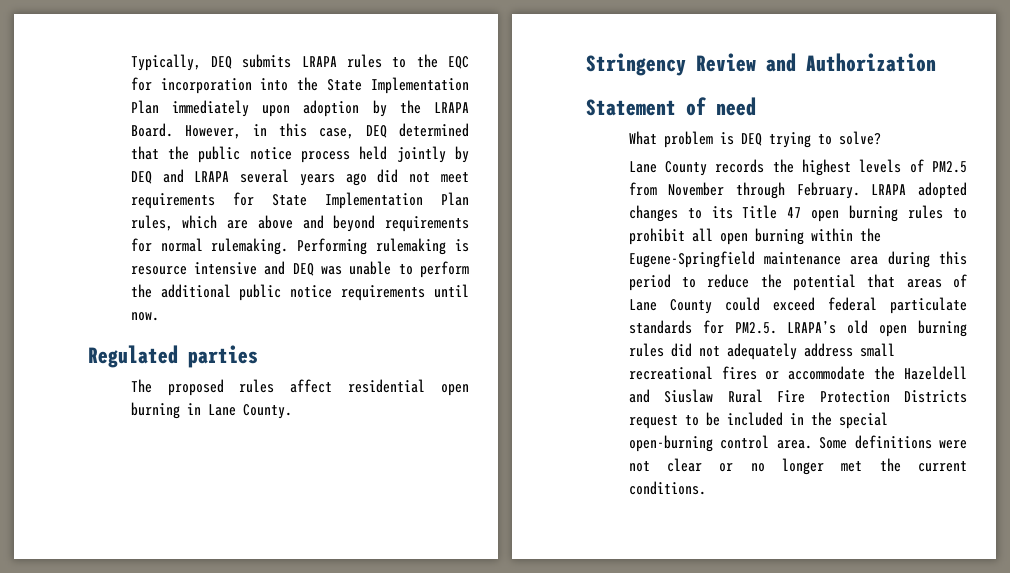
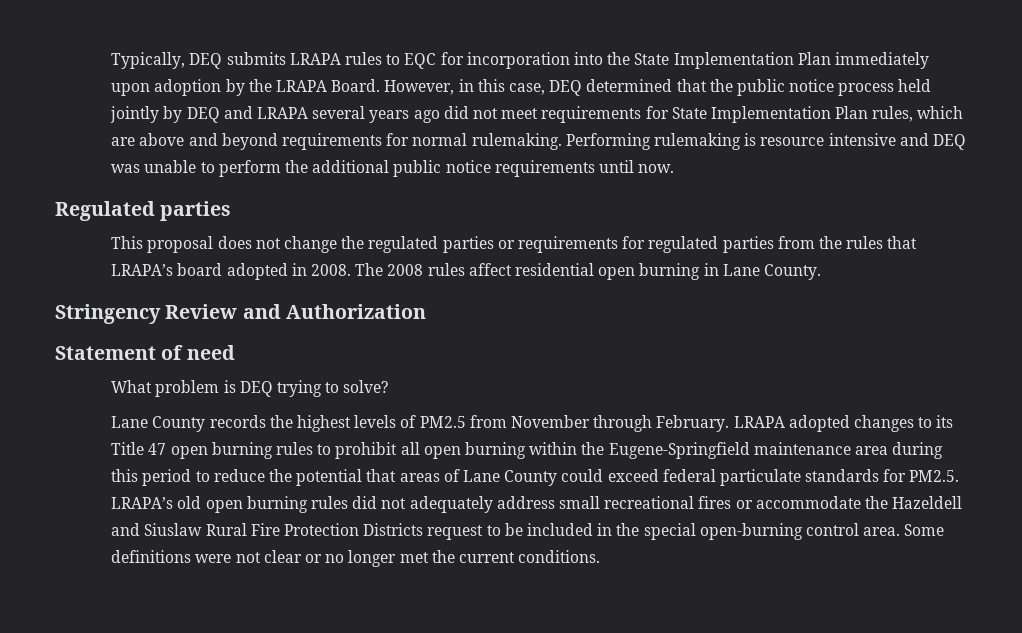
[416,54,438,68] the -> (401, 59) none
[130,379,224,396] The proposed -> [111,236,918,253] [111,263,424,280] This proposal does not change the regulated parties or requirements for regulated parties from the rules that LRAPA’s board adopted in 2008. The 2008

